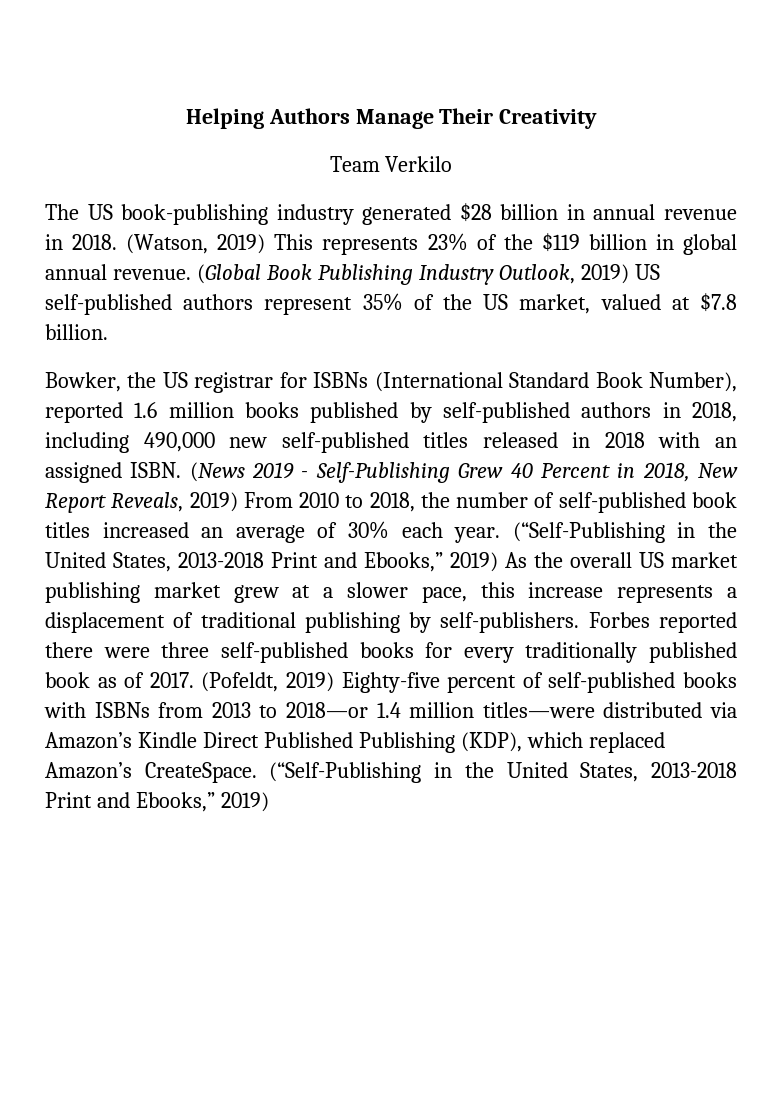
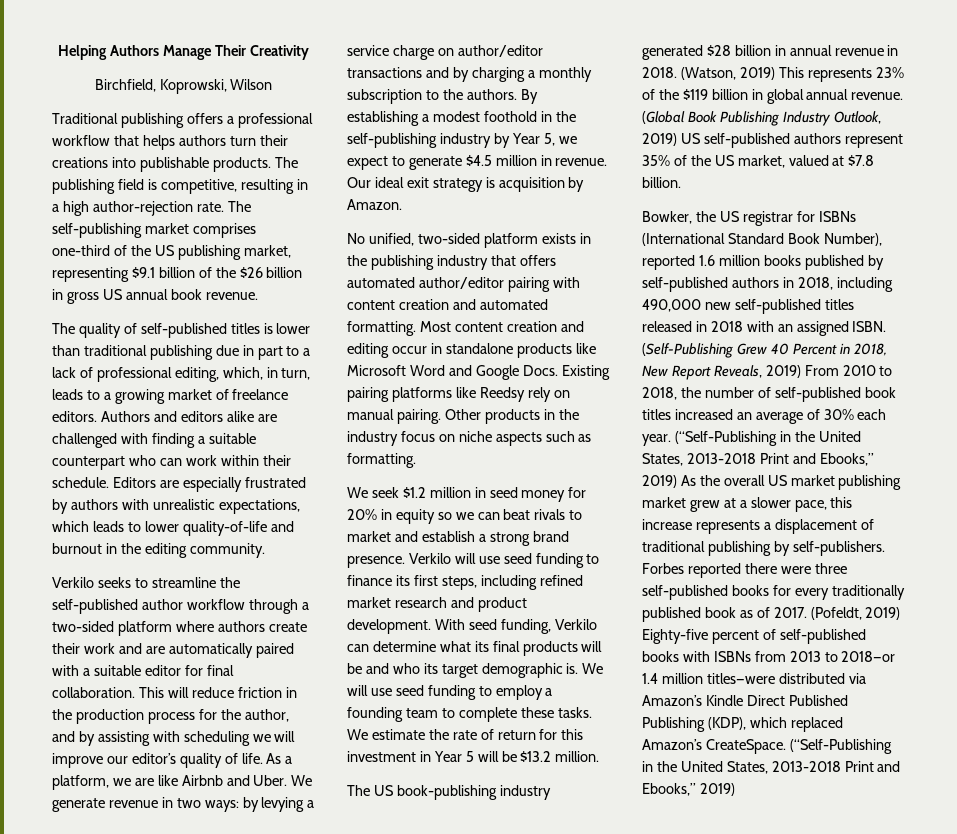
[329,156,453,172] Team Verkilo -> [94,79,273,94] [52,113,313,128] [52,135,288,150] [52,157,298,172] [52,179,308,194] [52,201,251,216] [52,223,256,238] [52,245,291,260] [52,267,303,282] [52,289,258,304] [52,323,311,338] [52,345,311,360] [52,367,311,382] [52,389,289,404] [52,411,277,422] [52,433,256,448] [52,455,291,470] [52,477,306,492] [52,499,300,514] [52,521,294,536] [52,543,265,558] [52,577,240,588] [52,599,309,614] [52,621,307,636] [52,643,294,658] [52,665,234,676] [52,687,297,698] [52,709,289,724] [52,731,296,746] [52,753,293,768] [52,775,313,790] [52,797,315,812] [347,45,543,60] [347,67,592,82] [347,89,538,104] [347,111,576,126] [347,133,577,148] [347,155,608,170] [347,177,585,192] [347,199,402,210] [347,233,591,248] [347,255,556,270] [347,277,580,292] [347,299,548,310] [347,321,584,336] [347,343,596,358] [347,365,610,380] [347,387,570,402] [347,409,579,424] [347,431,592,446] [347,453,416,468] [347,487,587,502] [347,509,583,524] [347,531,569,546] [347,553,600,568] [347,575,583,590] [347,597,527,612] [347,619,597,634] [347,641,603,656] [347,663,604,678] [347,685,553,700] [347,707,592,722] [347,729,584,740] [347,751,600,762] Birchfield, Koprowski, Wilson // Traditional publishing offers a professional workflow that helps authors turn their creations into publishable products. The publishing field is competitive, resulting in a high author-rejection rate. The self-publishing market comprises one-third of the US publishing market, representing $9.1 billion of the $26 billion in gross US annual book revenue. // The quality of self-published titles is lower than traditional publishing due in part to a lack of professional editing, which, in turn, leads to a growing market of freelance editors. Authors and editors alike are challenged with finding a suitable counterpart who can work within their schedule. Editors are especially frustrated by authors with unrealistic expectations, which leads to lower quality-of-life and burnout in the editing community. // Verkilo seeks to streamline the self-published author workflow through a two-sided platform where authors create their work and are automatically paired with a suitable editor for final collaboration. This will reduce friction in the production process for the author, and by assisting with scheduling we will improve our editor’s quality of life. As a platform, we are like Airbnb and Uber. We generate revenue in two ways: by levying a service charge on author/editor transactions and by charging a monthly subscription to the authors. By establishing a modest foothold in the self-publishing industry by Year 5, we expect to generate $4.5 million in revenue. Our ideal exit strategy is acquisition by Amazon. // No unified, two-sided platform exists in the publishing industry that offers automated author/editor pairing with content creation and automated formatting. Most content creation and editing occur in standalone products like Microsoft Word and Google Docs. Existing pairing platforms like Reedsy rely on manual pairing. Other products in the industry focus on niche aspects such as formatting. // We seek $1.2 million in seed money for 20% in equity so we can beat rivals to market and establish a strong brand presence. Verkilo will use seed funding to finance its first steps, including refined market research and product development. With seed funding, Verkilo can determine what its final products will be and who its target demographic is. We will use seed funding to employ a founding team to complete these tasks. We estimate the rate of return for this investment in Year 5 will be $13.2 million.
[189,462,450,483] (News 2019 - Self-Publishing -> [642,343,733,358] (Self-Publishing

